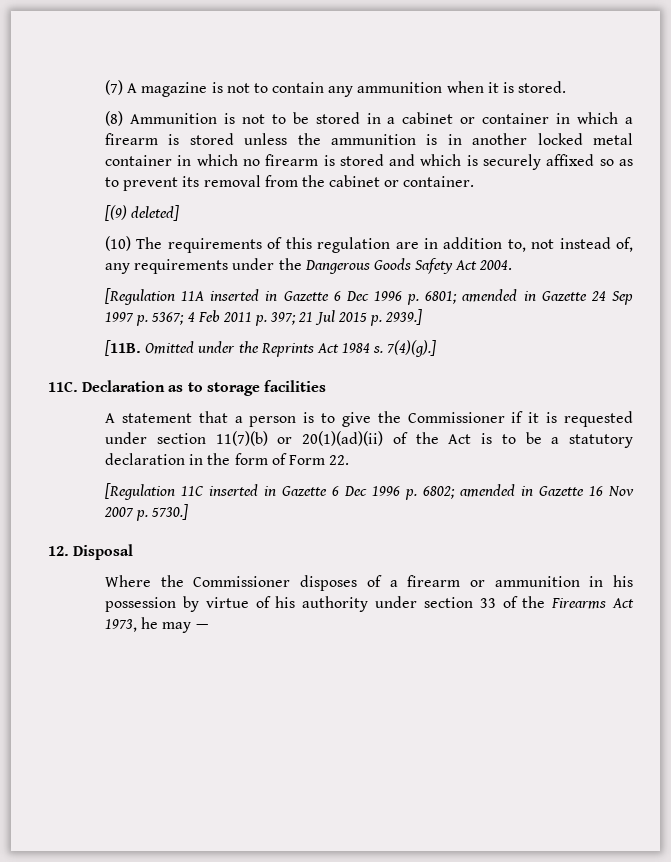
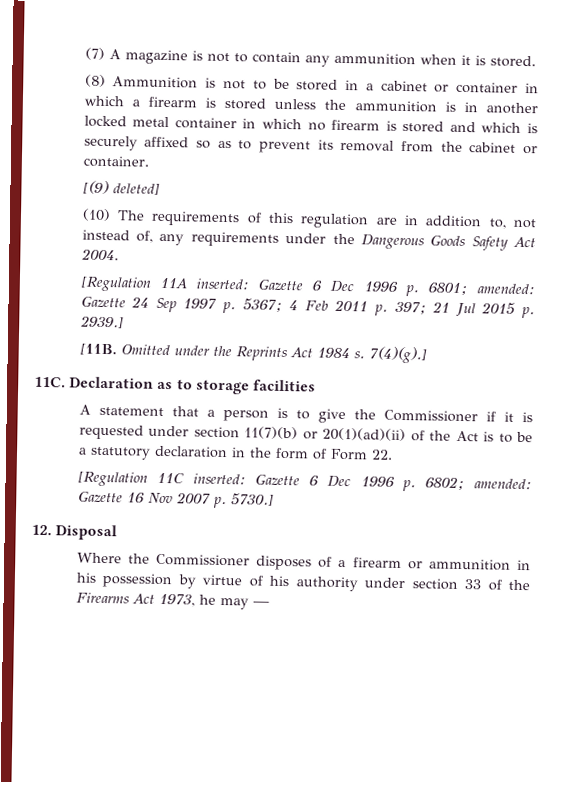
[210,289,278,301] inserted in -> [195,278,249,290] inserted:
[462,289,536,302] amended in -> [476,283,535,295] amended:
[209,484,277,496] inserted in -> [192,473,246,485] inserted:
[460,484,534,497] amended in -> [473,478,532,490] amended:

